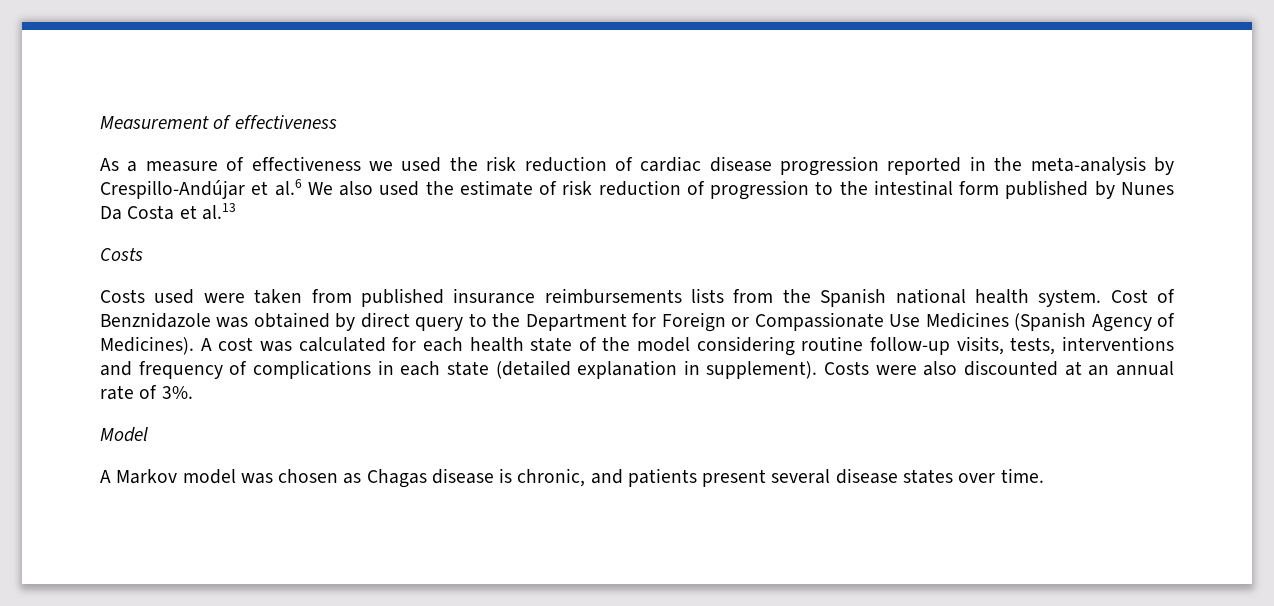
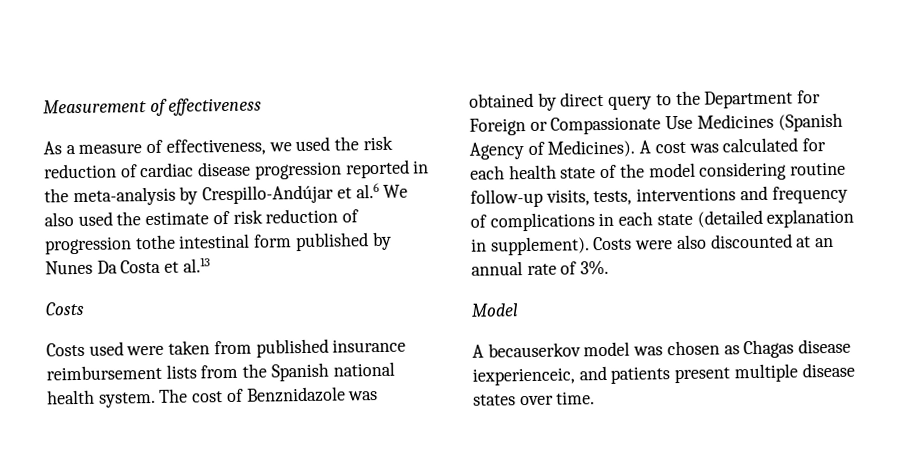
[251,156,361,171] effectiveness -> [165,138,266,156] effectiveness,
[815,181,868,195] to the -> [134,234,176,250] tothe
[544,288,682,304] reimbursements -> [46,364,162,381] reimbursement
[1110,289,1148,303] Cost -> [158,388,224,403] The cost
[116,469,178,484] Markov -> [487,342,581,358] becauserkov
[499,468,586,487] is chronic, -> [472,367,575,386] iexperienceic,
[771,469,831,484] several -> [733,363,798,383] multiple

